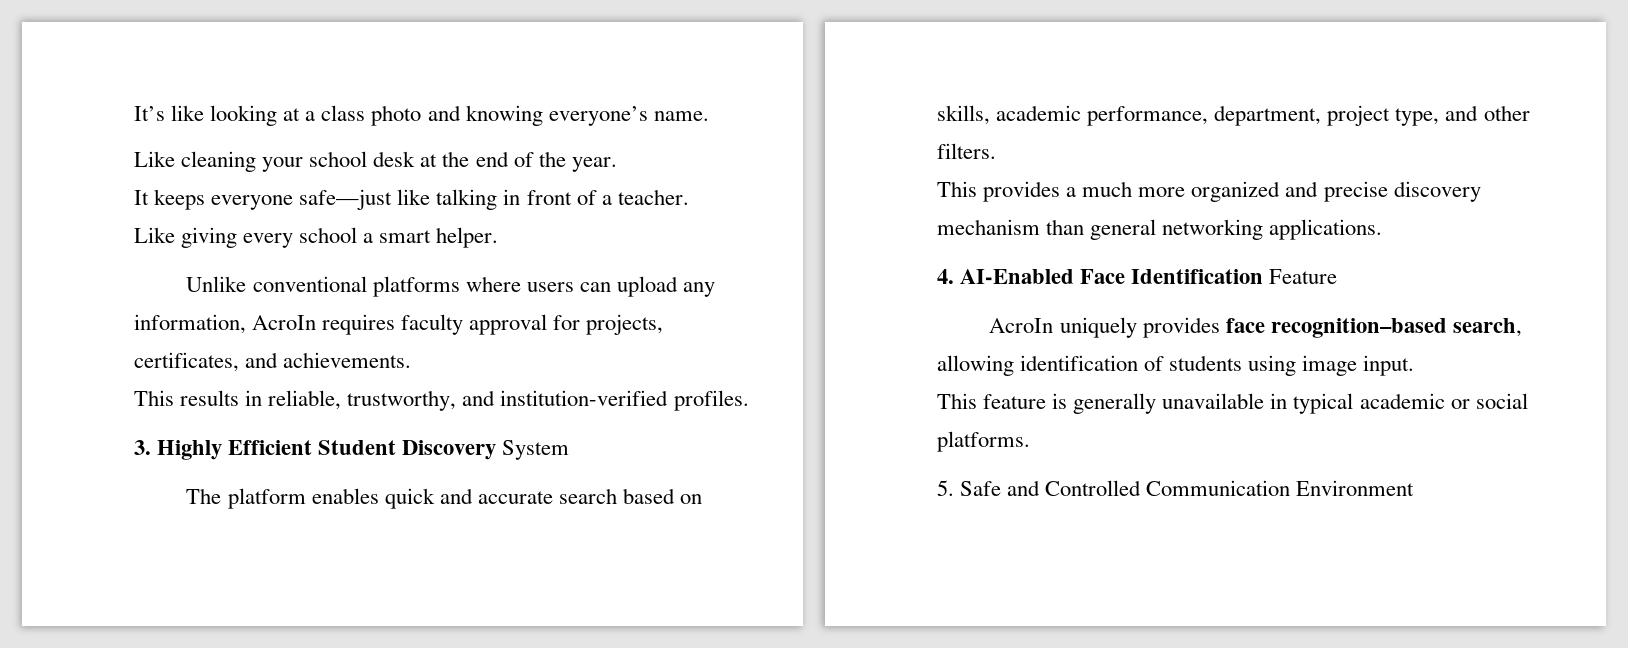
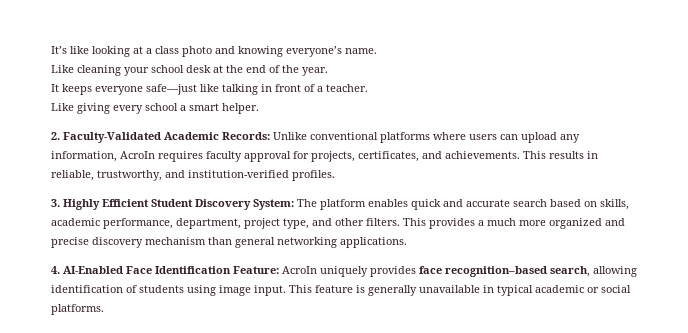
(499, 237) none -> [51,132,270,143] 2. Faculty-Validated Academic Records:
(412, 360) // -> (520, 155) none
[502,440,570,460] System // -> [253,199,294,210] System:
(996, 151) // -> (400, 222) none
[1269,269,1338,284] Feature // -> [233,266,279,274] Feature:
(1415, 365) // -> (286, 290) none
[937,480,1415,496] // 5. Safe and Controlled Communication Environment -> (104, 309) none

